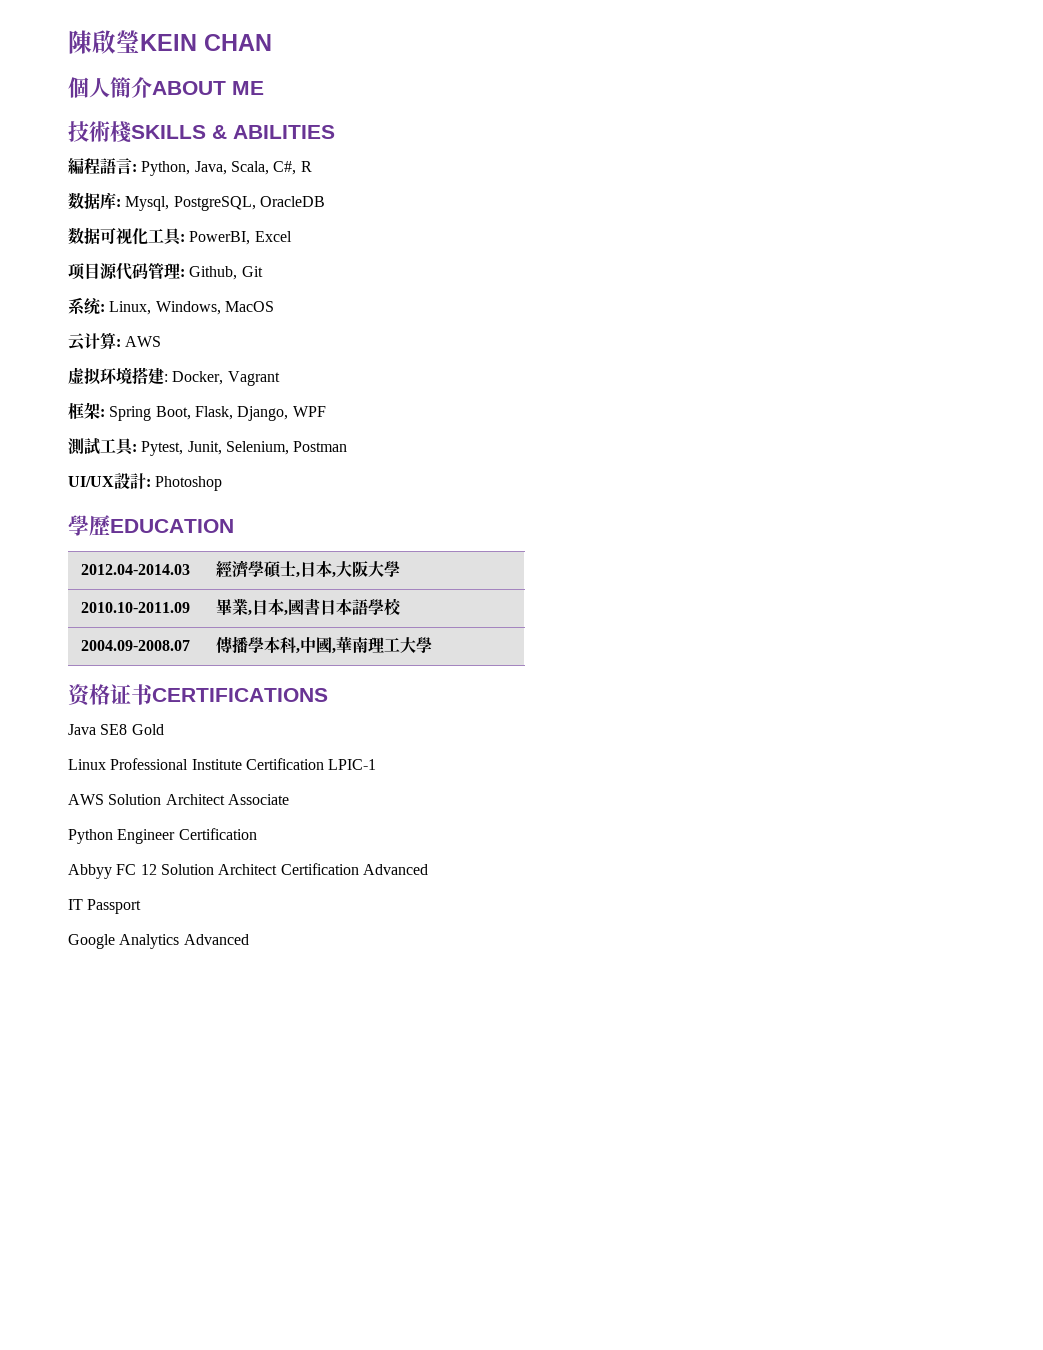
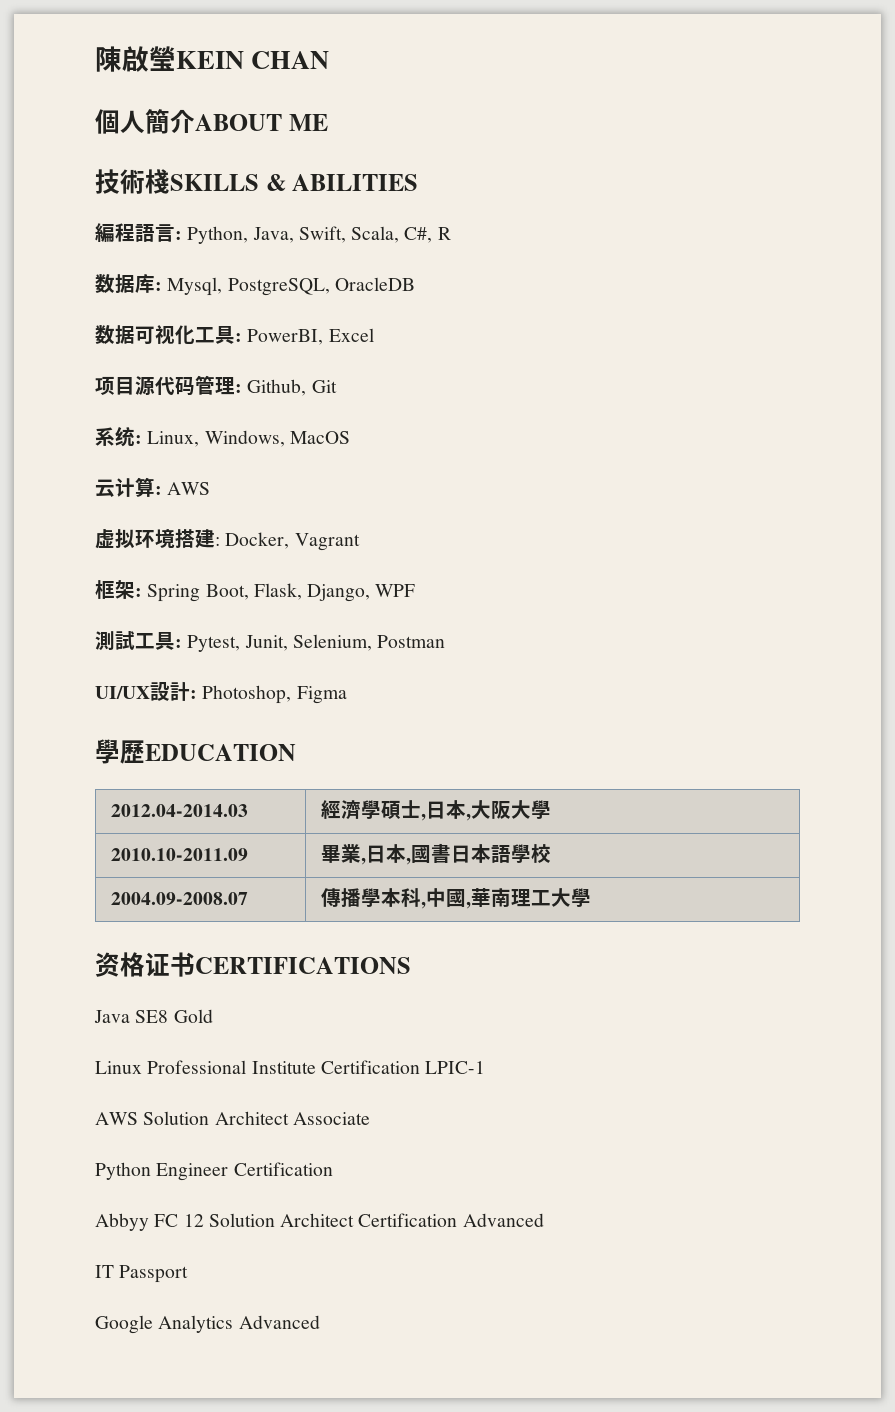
(227, 168) none -> [298,226,346,243] Swift,
[155,476,223,491] Photoshop -> [202,685,347,704] Photoshop, Figma

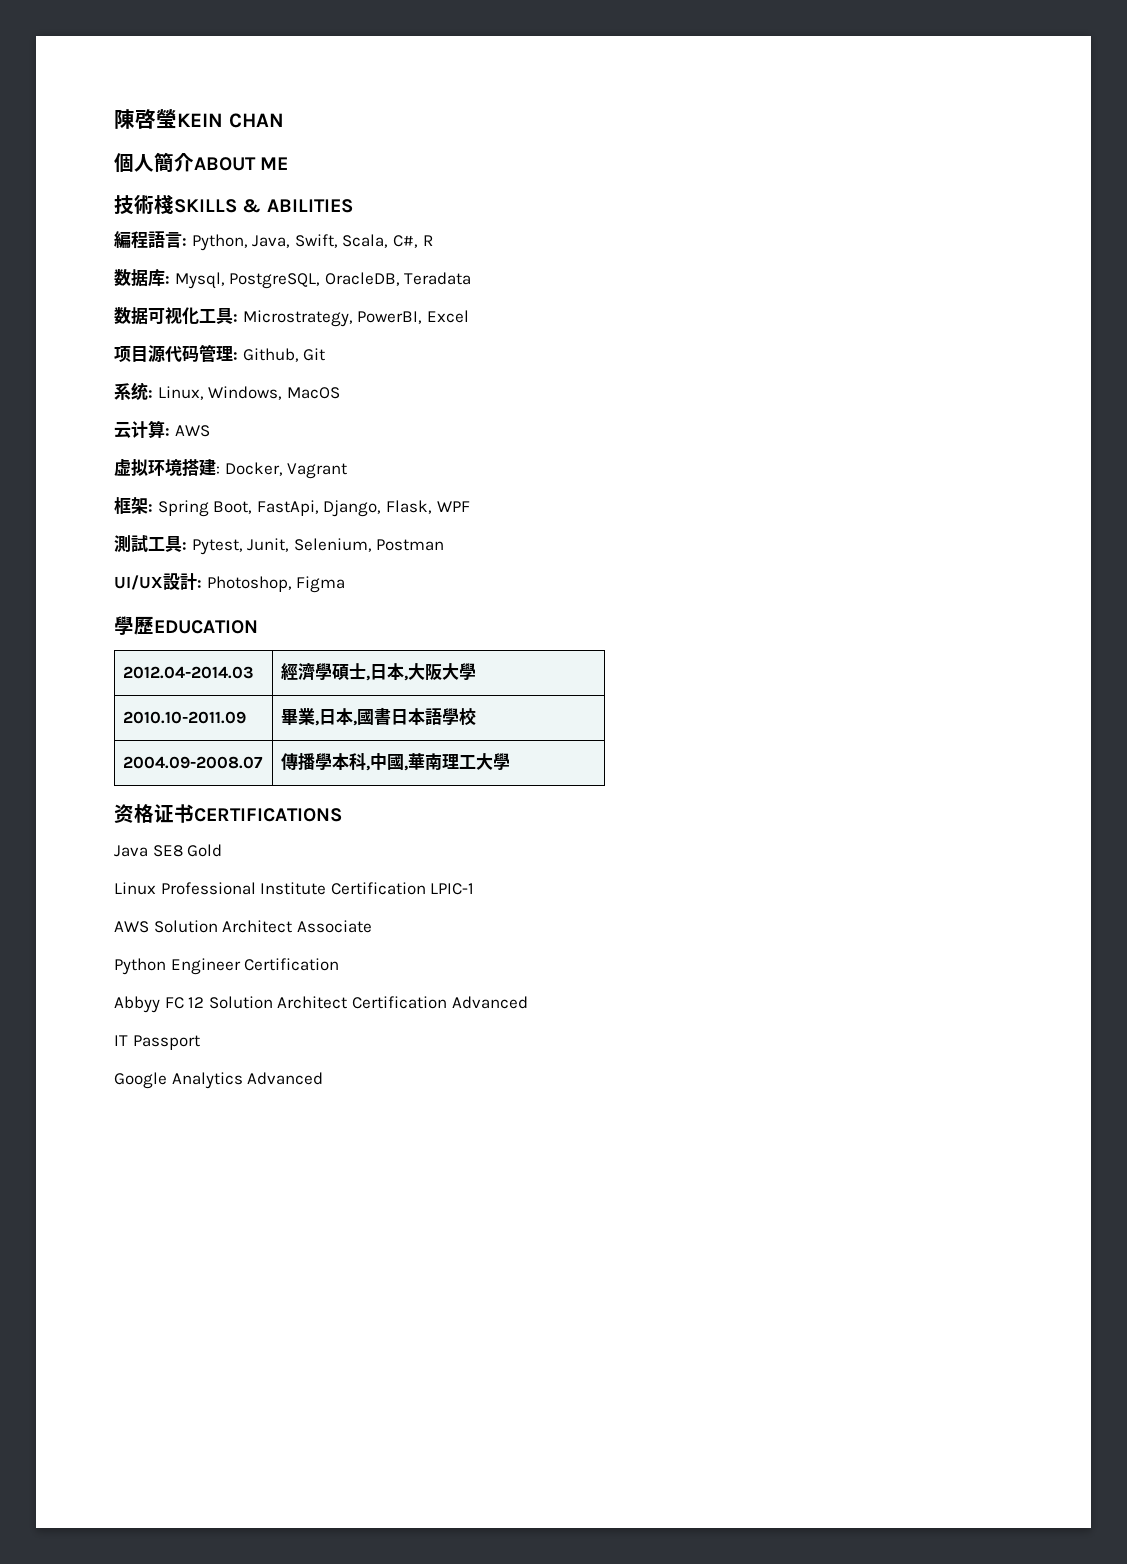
[122,46,149,72] 啟 -> [135,109,156,129] 啓
[334,277,415,291] OracleDB -> [324,272,472,286] OracleDB, Teradata
(242, 337) none -> [242,310,353,327] Microstrategy,
[253,583,371,602] Flask, Django, -> [256,500,432,517] FastApi, Django, Flask,

